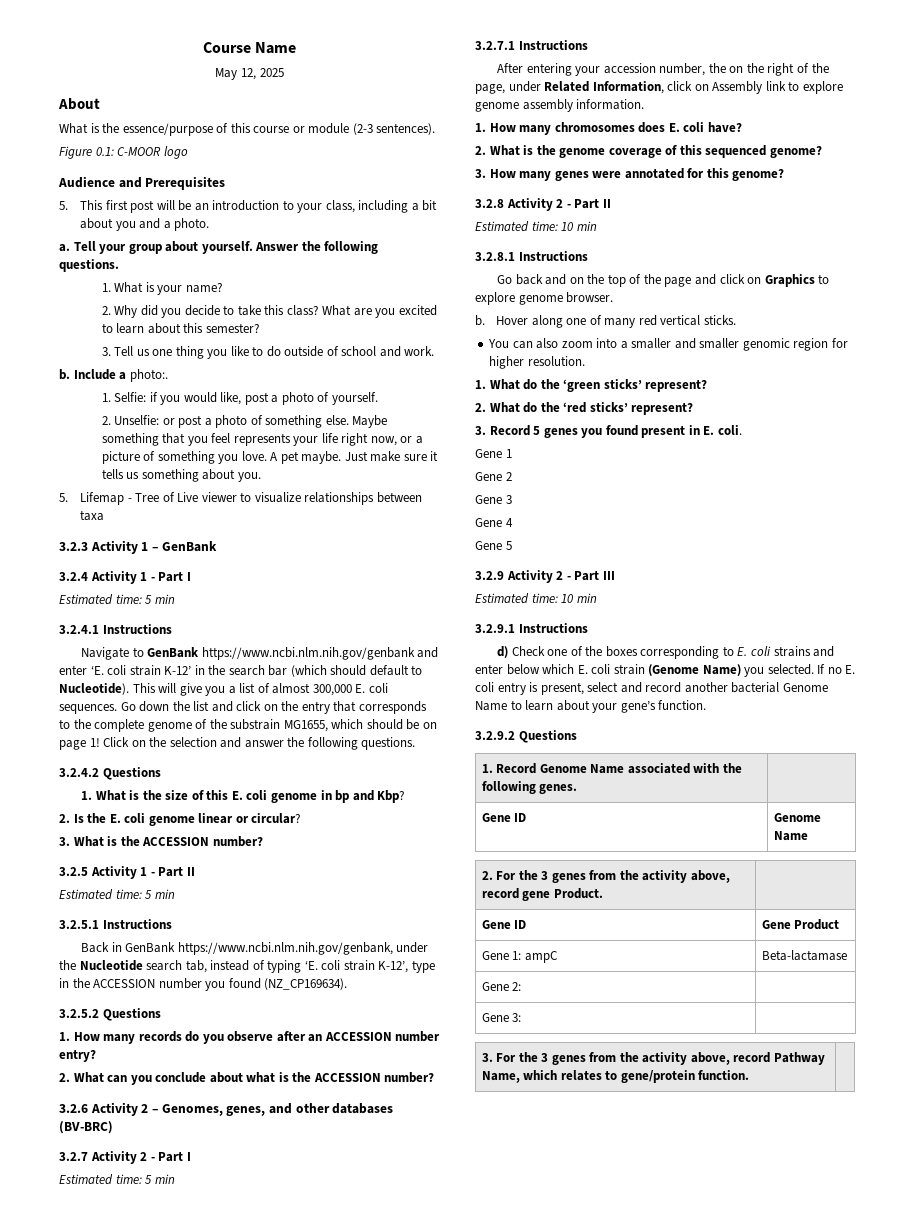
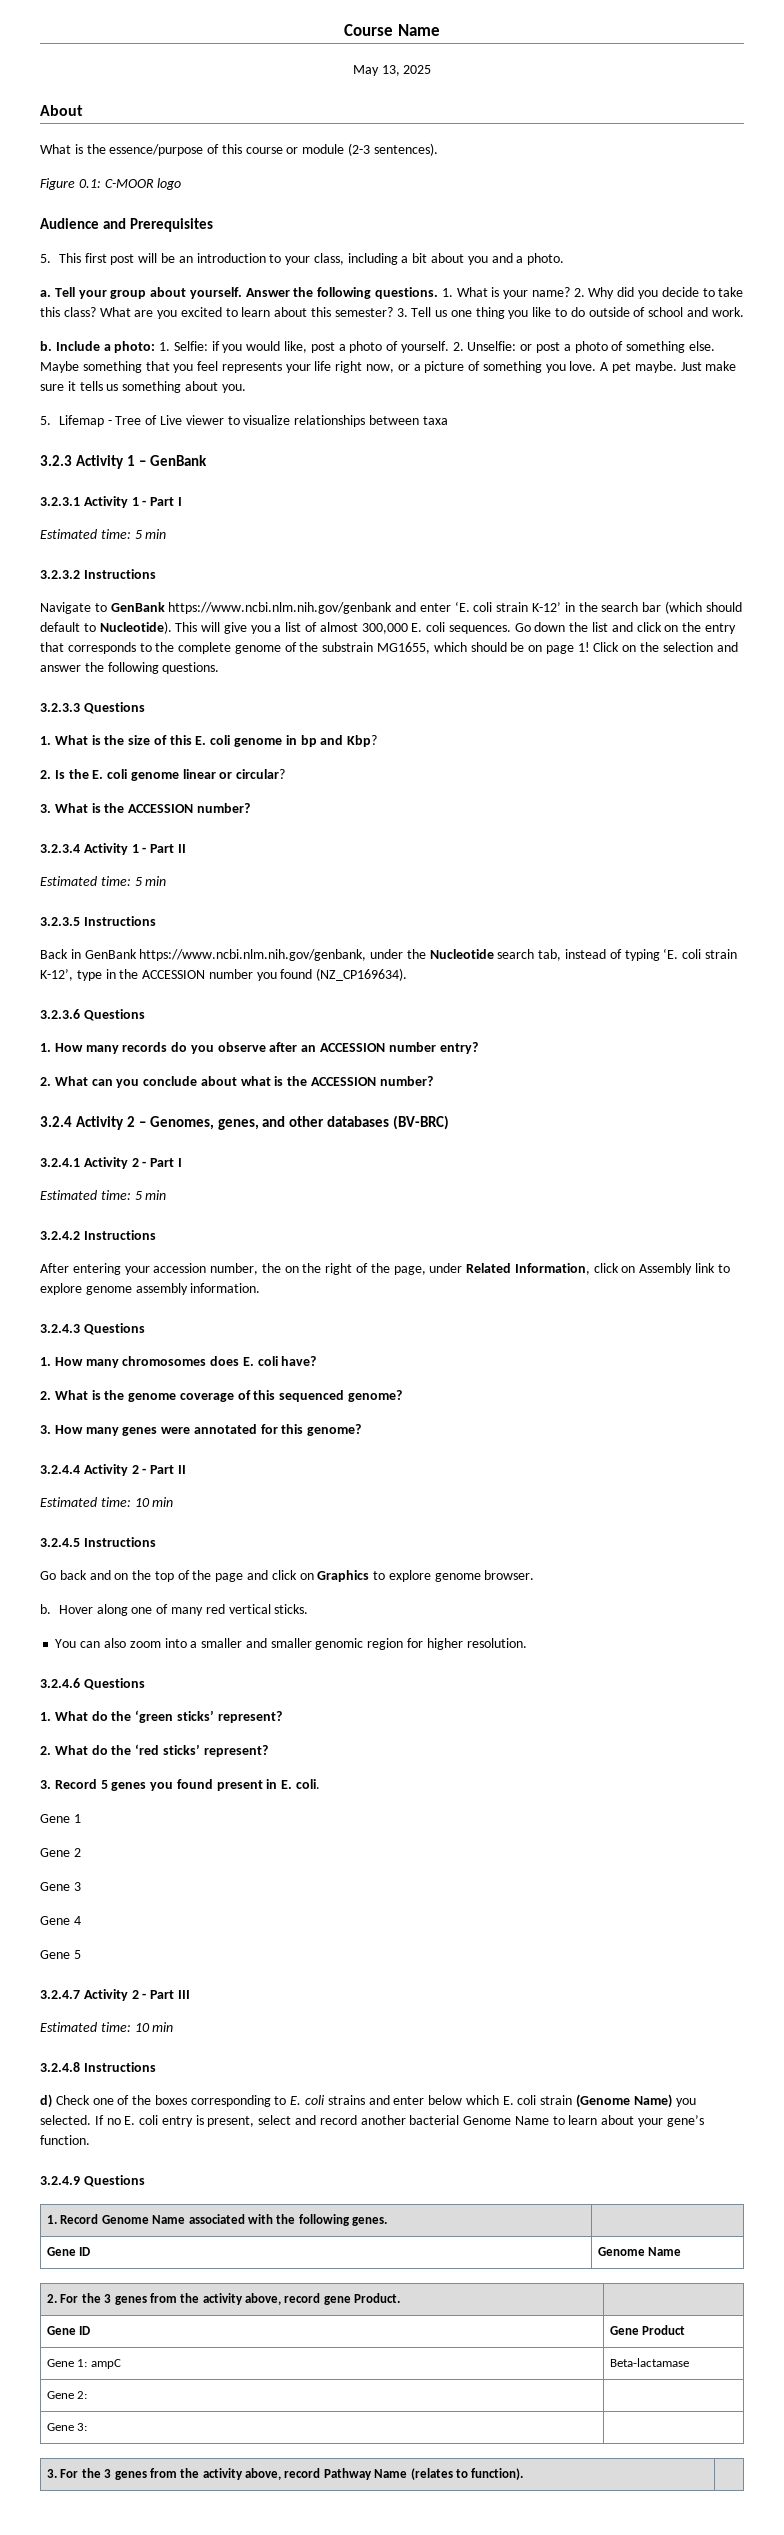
[241,68,256,80] 12, -> [381,65,400,76] 13,
(119, 265) // -> (439, 293) none
(223, 288) // -> (570, 292) none
(260, 328) // -> (393, 312) none
[129,369,168,382] photo:. // -> [114,341,156,353] photo:
(378, 398) // -> (449, 347) none
[59,572,88,581] 3.2.4 -> [40,497,80,506] 3.2.3.1
[59,625,99,634] 3.2.4.1 -> [40,570,80,579] 3.2.3.2
[59,768,99,777] 3.2.4.2 -> [40,703,80,712] 3.2.3.3
[59,867,88,876] 3.2.5 -> [40,844,80,853] 3.2.3.4
[59,920,99,929] 3.2.5.1 -> [40,917,80,926] 3.2.3.5
[59,1009,99,1018] 3.2.5.2 -> [40,1009,80,1019] 3.2.3.6
[59,1104,88,1113] 3.2.6 -> [40,1116,72,1127] 3.2.4
[59,1152,88,1161] 3.2.7 -> [40,1158,80,1167] 3.2.4.1
[475,41,515,50] 3.2.7.1 -> [40,1231,80,1240] 3.2.4.2
(645, 104) none -> [40,1323,145,1335] // 3.2.4.3 Questions
[475,199,504,208] 3.2.8 -> [40,1465,80,1474] 3.2.4.4
[475,252,515,261] 3.2.8.1 -> [40,1538,80,1547] 3.2.4.5
(585, 361) none -> [40,1678,145,1690] // 3.2.4.6 Questions
[475,571,504,580] 3.2.9 -> [40,1990,80,1999] 3.2.4.7
[475,624,515,633] 3.2.9.1 -> [40,2062,80,2072] 3.2.4.8
[475,731,515,740] 3.2.9.2 -> [40,2176,80,2185] 3.2.4.9
[481,1070,750,1083] Name, which relates to gene/protein function. -> [374,2468,524,2480] Name (relates to function).

